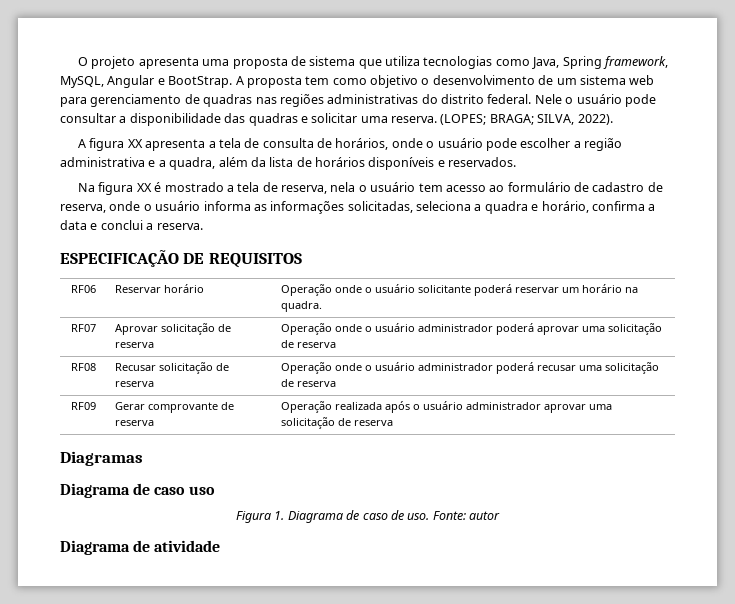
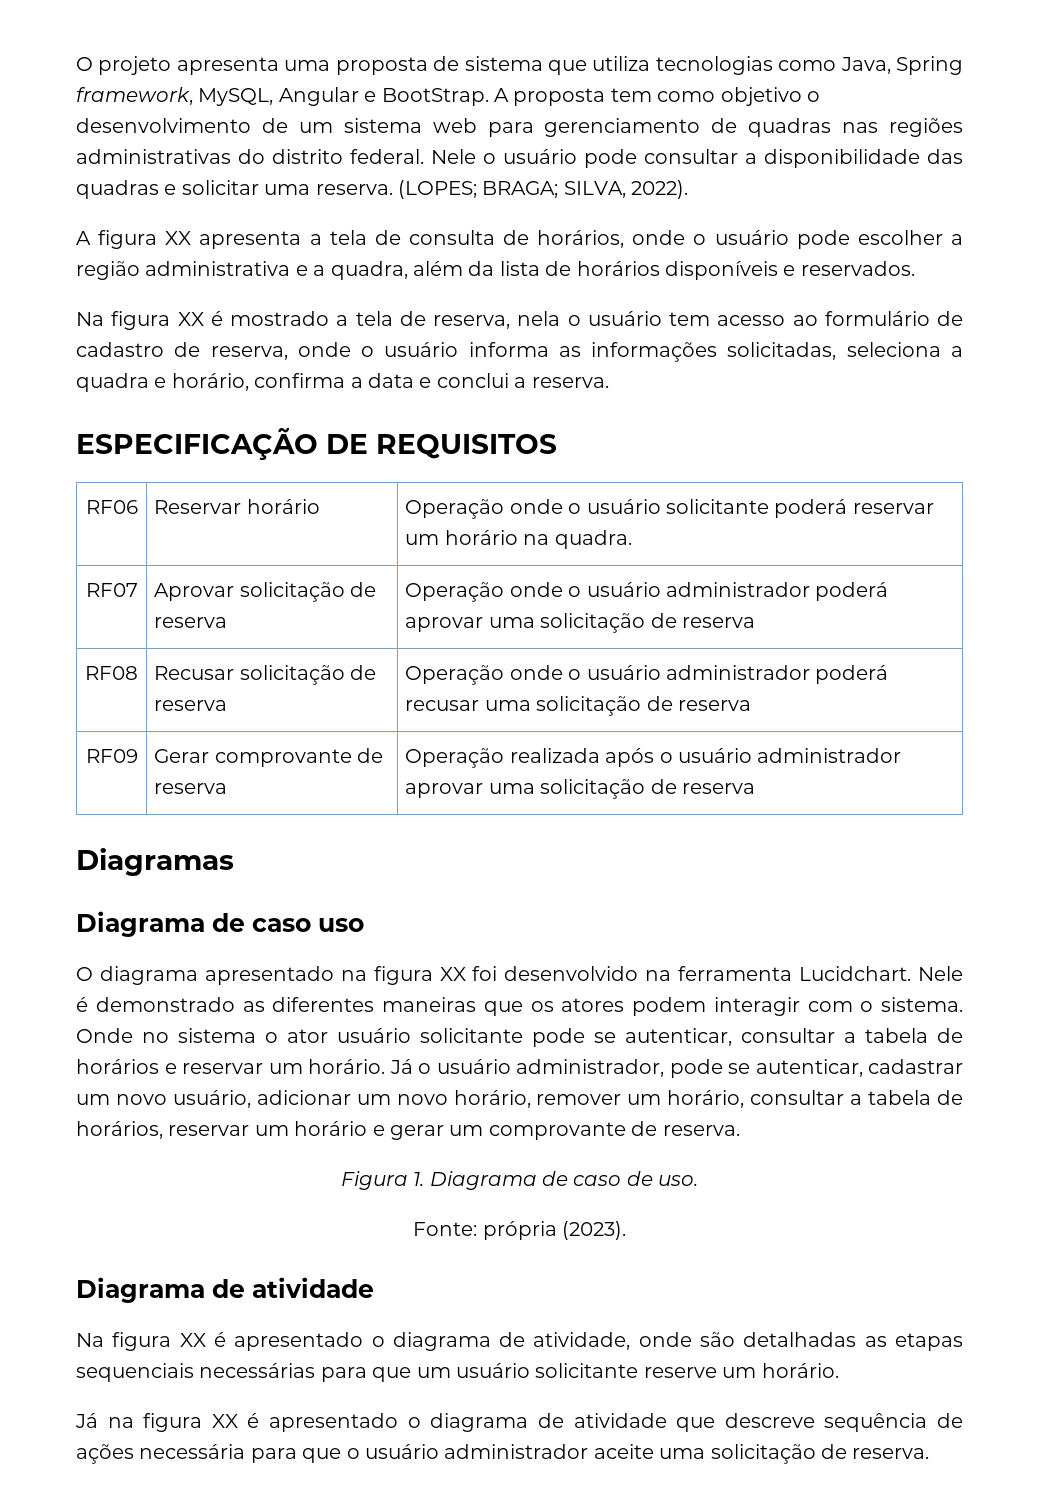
(215, 490) none -> [76,966,963,985] [76,997,963,1016] [76,1028,963,1047] [76,1059,963,1078] [76,1090,963,1108] [76,1121,740,1140] // O diagrama apresentado na figura XX foi desenvolvido na ferramenta Lucidchart. Nele é demonstrado as diferentes maneiras que os atores podem interagir com o sistema. Onde no sistema o ator usuário solicitante pode se autenticar, consultar a tabela de horários e reservar um horário. Já o usuário administrador, pode se autenticar, cadastrar um novo usuário, adicionar um novo horário, remover um horário, consultar a tabela de horários, reservar um horário e gerar um comprovante de reserva.
[432,511,500,520] Fonte: autor -> [413,1221,626,1240] // Fonte: própria (2023).
(221, 546) none -> [76,1332,963,1351] [76,1363,839,1382] [75,1413,964,1432] [76,1444,930,1464] // Na figura XX é apresentado o diagrama de atividade, onde são detalhadas as etapas sequenciais necessárias para que um usuário solicitante reserve um horário. // Já na figura XX é apresentado o diagrama de atividade que descreve sequência de ações necessária para que o usuário administrador aceite uma solicitação de reserva.

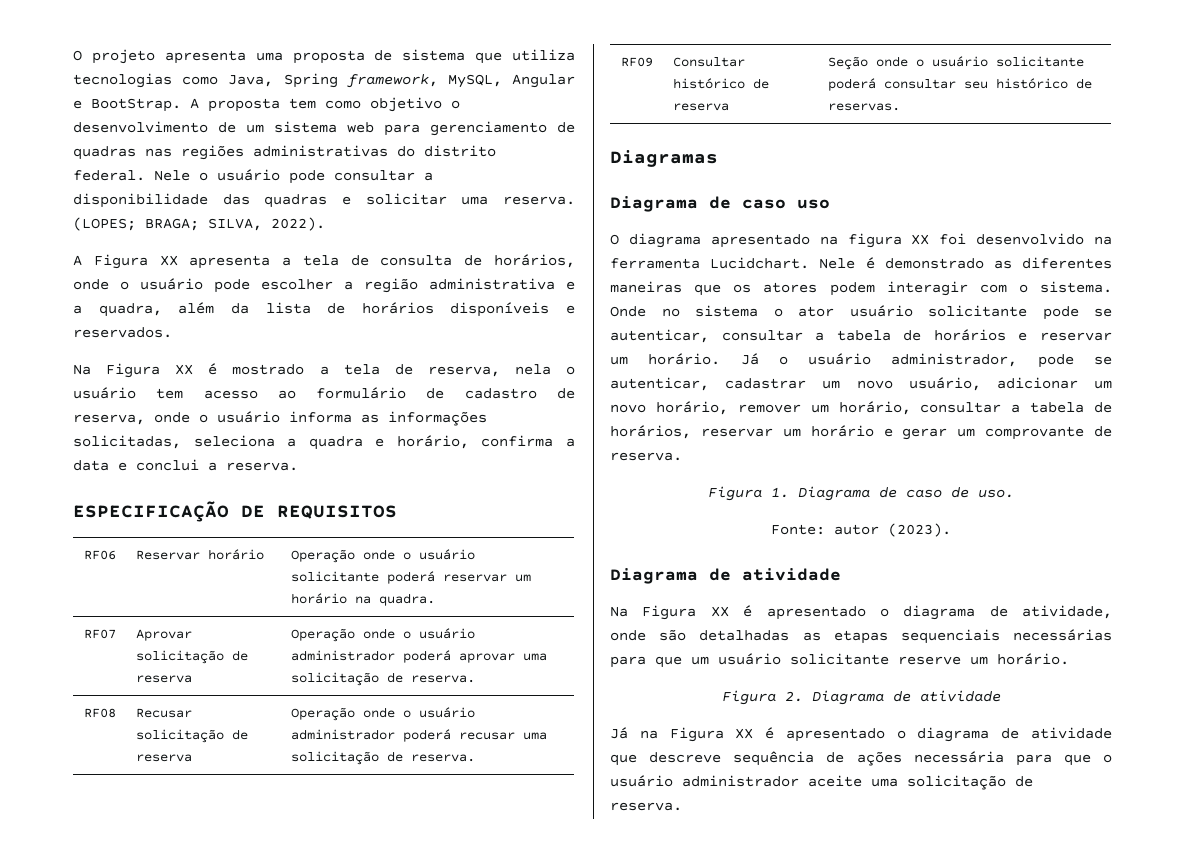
[98,230,158,249] figura -> [93,254,148,269] Figura
[111,311,171,330] figura -> [106,363,161,378] Figura
[682,617,756,628] reserva -> [411,675,476,683] reserva.
[678,700,752,711] reserva -> [411,754,476,762] reserva.
[154,748,384,767] [154,783,228,794] [405,748,902,768] [405,779,756,799] Gerar comprovante de reserva | Operação realizada após o usuário administrador aprovar uma solicitação de reserva -> [673,57,746,67] [673,78,770,89] [673,103,730,111] [828,56,1085,70] [828,78,1093,91] [828,103,901,111] Consultar histórico de reserva | Seção onde o usuário solicitante poderá consultar seu histórico de reservas.
[482,1221,557,1240] própria -> [834,524,879,535] autor
[112,1332,172,1351] figura -> [642,605,697,620] Figura
(839, 1370) none -> [721,690,1001,705] // Figura 2. Diagrama de atividade
[143,1413,203,1432] figura -> [669,727,724,742] Figura

